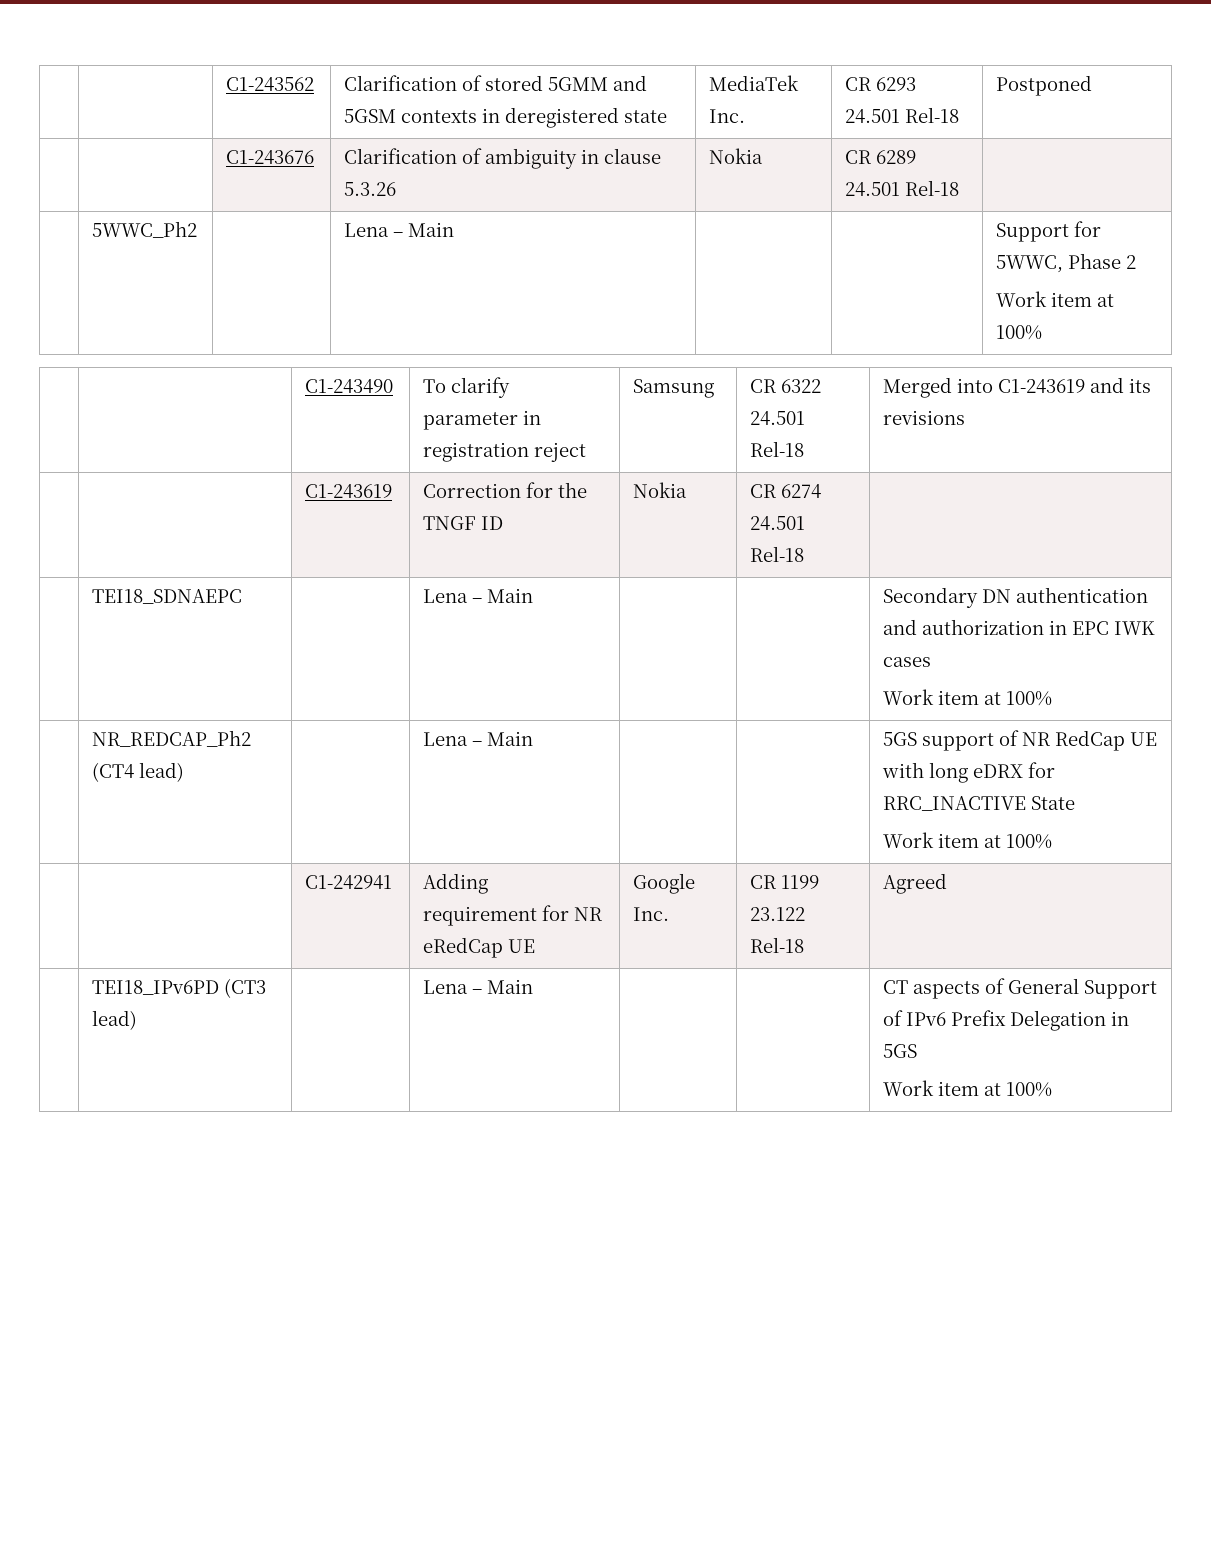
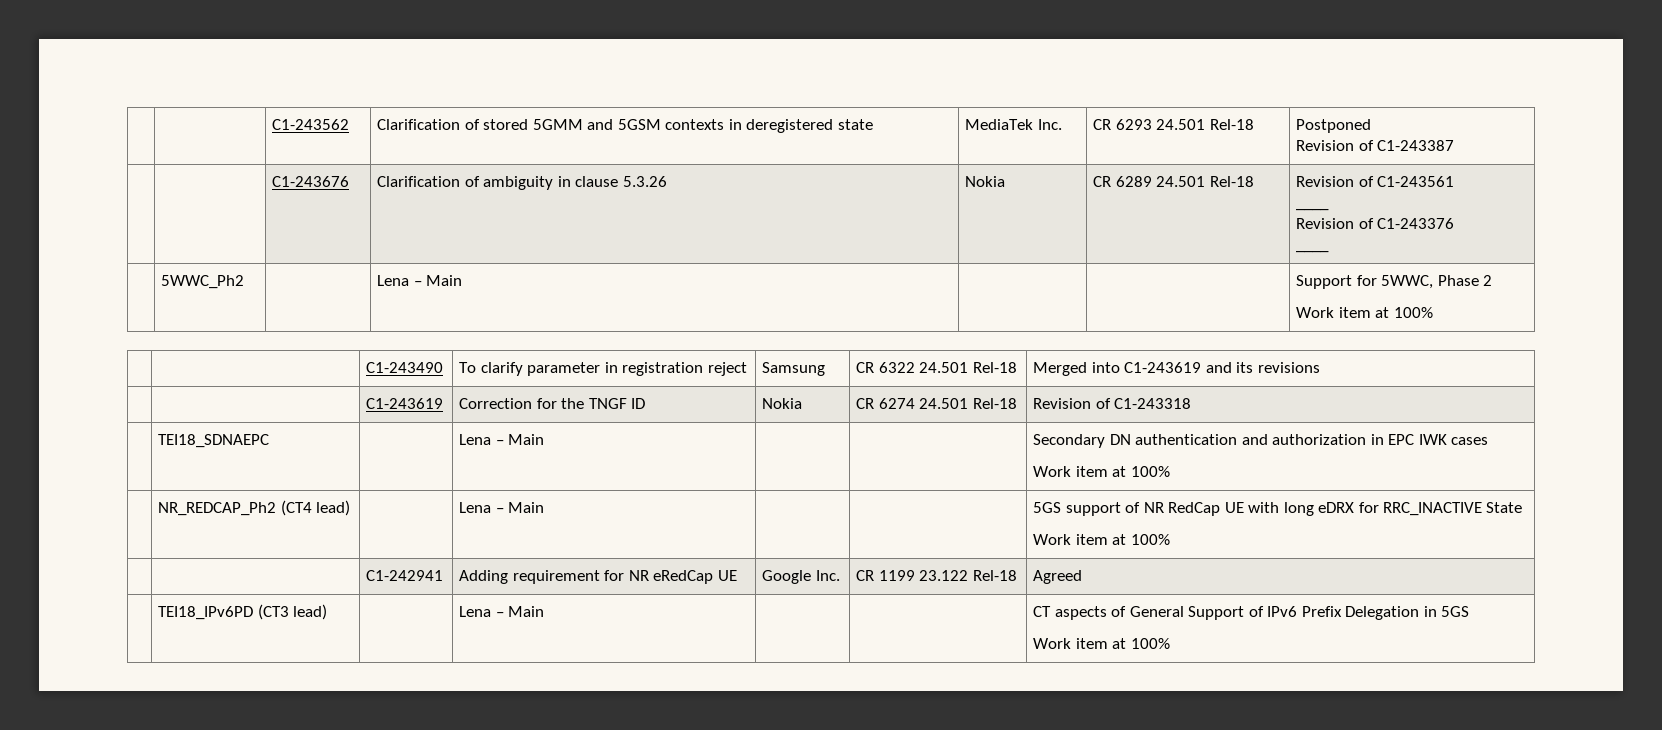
(1093, 85) none -> [1296,140,1455,151] // Revision of C1-243387
(960, 188) none -> [1296,176,1455,187] [1296,208,1330,211] [1296,218,1455,229] [1296,250,1330,253] Revision of C1-243561 // ____ // Revision of C1-243376 // ____
(805, 554) none -> [1033,398,1192,409] Revision of C1-243318

